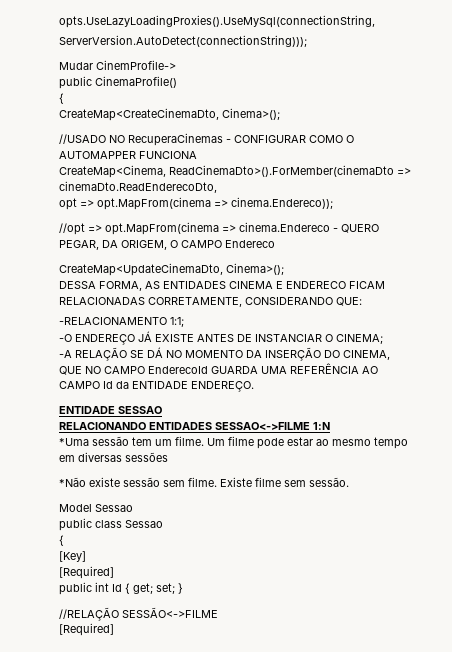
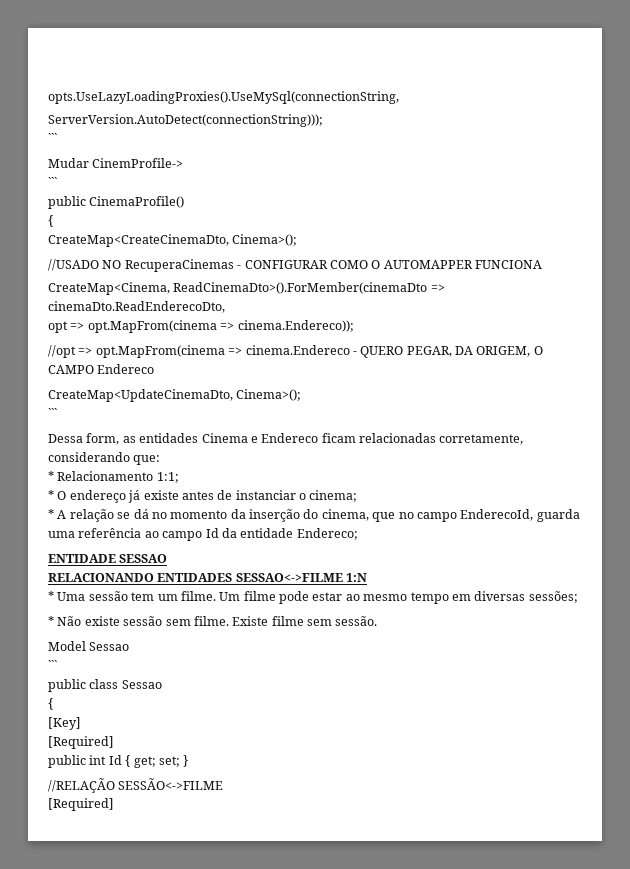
(307, 41) none -> [48,133,57,143] // ```
(176, 65) none -> [48,177,57,187] // ```
[59,281,385,291] [59,297,362,307] [59,317,184,327] [59,331,383,345] [59,347,390,361] [59,363,378,375] [59,381,254,392] DESSA FORMA, AS ENTIDADES CINEMA E ENDERECO FICAM RELACIONADAS CORRETAMENTE, CONSIDERANDO QUE: // -RELACIONAMENTO 1:1; // -O ENDEREÇO JÁ EXISTE ANTES DE INSTANCIAR O CINEMA; // -A RELAÇÃO SE DÁ NO MOMENTO DA INSERÇÃO DO CINEMA, QUE NO CAMPO EnderecoId GUARDA UMA REFERÊNCIA AO CAMPO Id da ENTIDADE ENDEREÇO. -> [48,408,57,418] [48,433,524,445] [48,452,161,465] [48,471,179,483] [48,490,358,503] [48,509,580,522] [48,528,358,541] ``` // Dessa form, as entidades Cinema e Endereco ficam relacionadas corretamente, considerando que: // * Relacionamento 1:1; // * O endereço já existe antes de instanciar o cinema; // * A relação se dá no momento da inserção do cinema, que no campo EnderecoId, guarda uma referência ao campo Id da entidade Endereco;
[59,438,89,446] *Uma -> [48,591,86,601] * Uma
[125,452,168,462] [59,477,86,487] sessões // *Não -> [528,591,578,603] [48,616,82,626] sessões; // * Não
(133, 508) none -> [48,660,57,670] // ```

